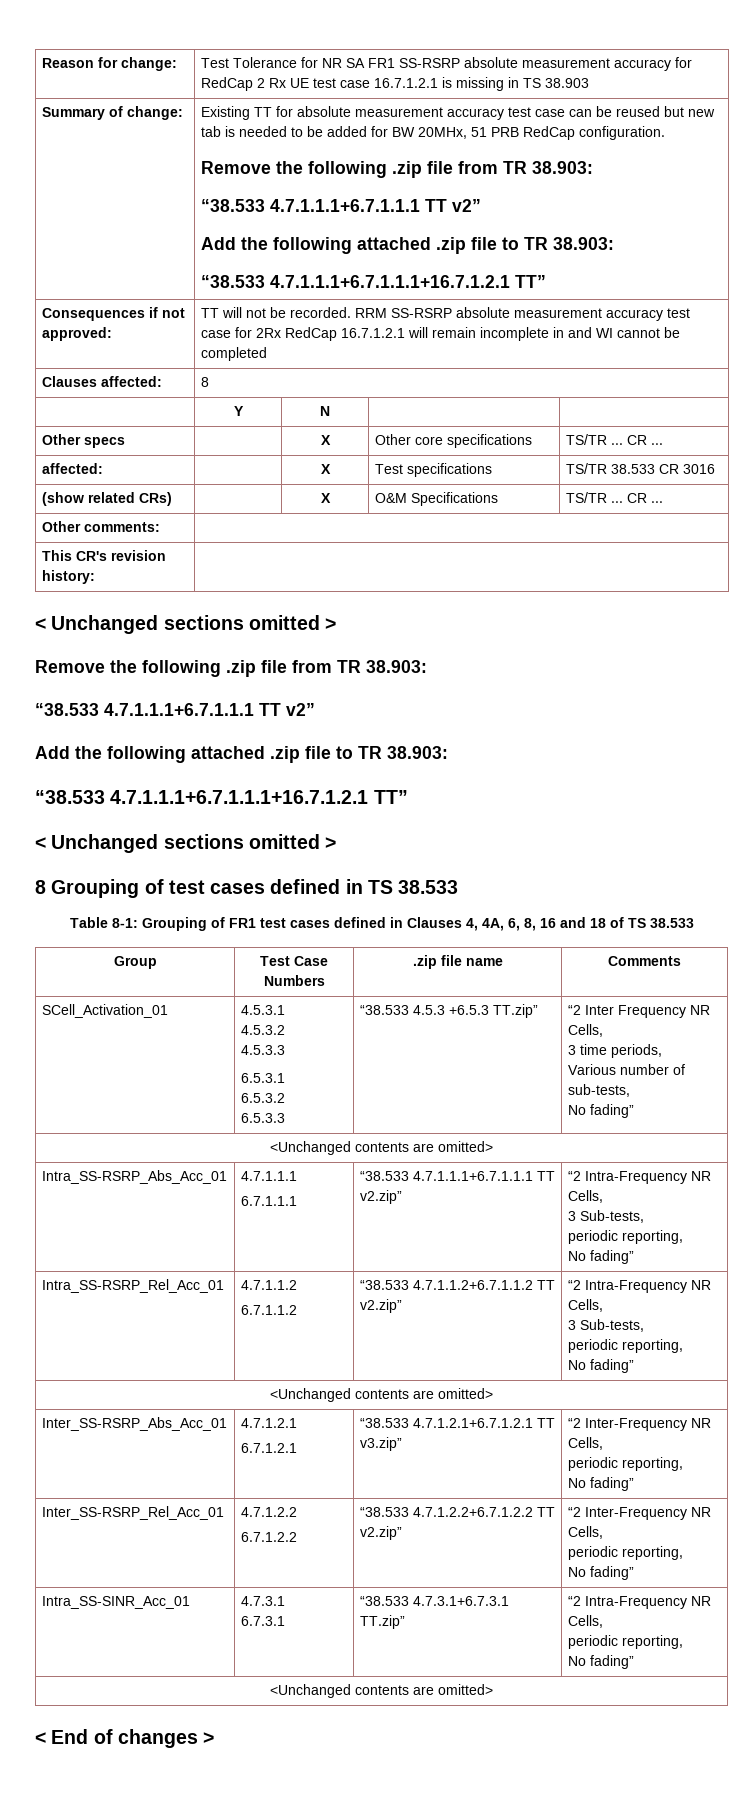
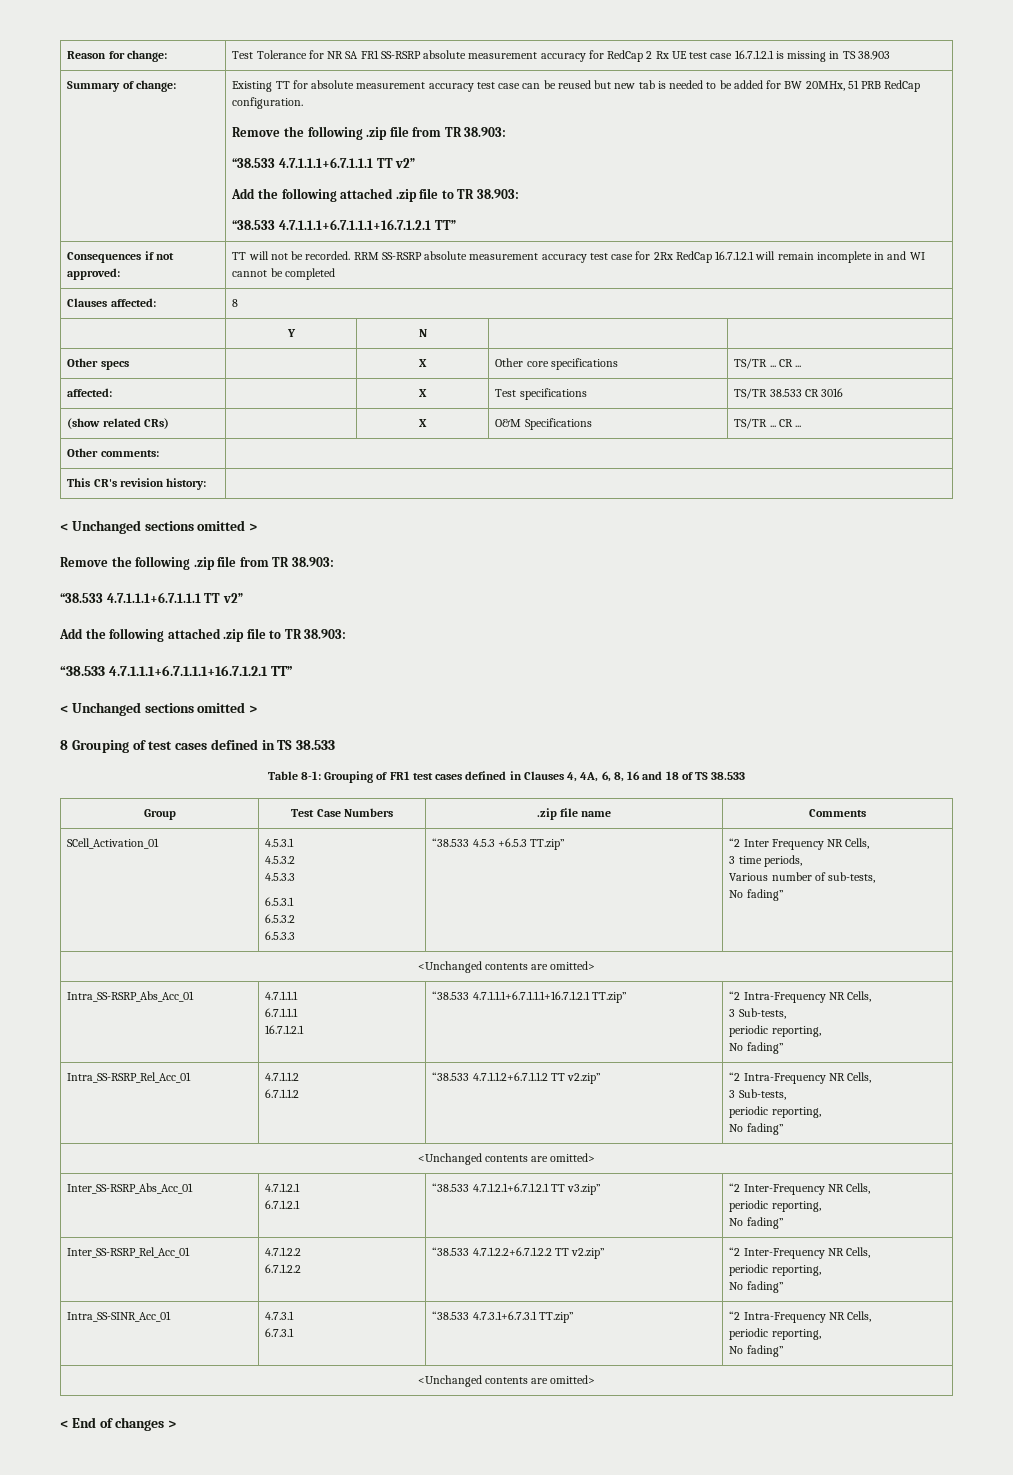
[359,1171,555,1181] [359,1190,402,1204] | “38.533 4.7.1.1.1+6.7.1.1.1 TT v2.zip” -> [265,1025,305,1034] [432,991,627,1003] // 16.7.1.2.1 | “38.533 4.7.1.1.1+6.7.1.1.1+16.7.1.2.1 TT.zip”

